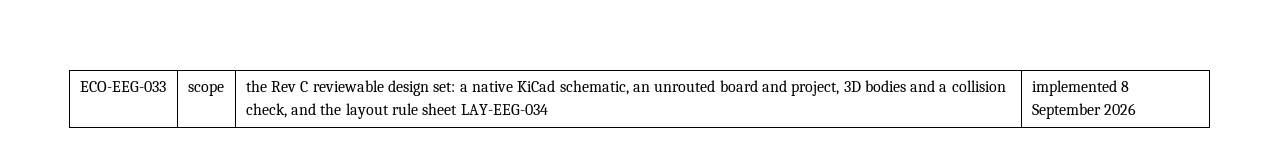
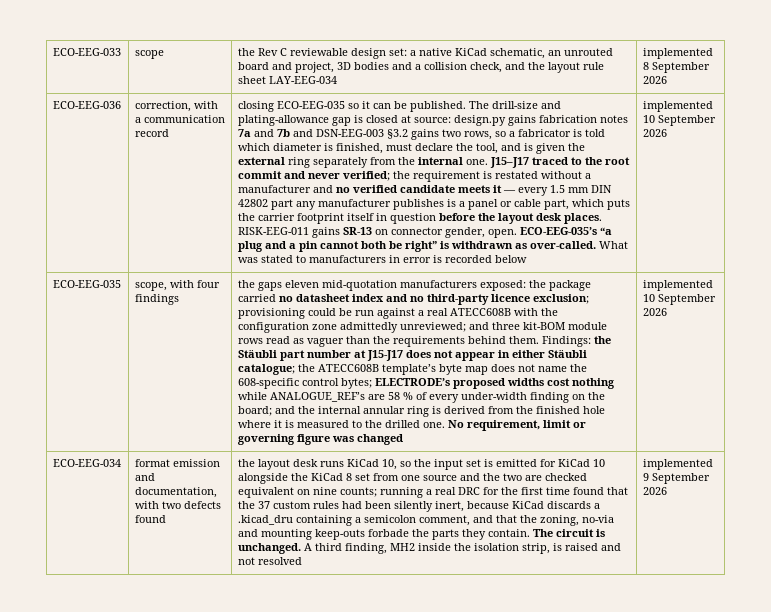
(1137, 109) none -> [52,101,121,109] [134,101,218,112] [134,115,225,123] [134,129,169,137] [237,101,561,112] [237,115,628,126] [237,129,605,140] [237,143,585,154] [237,157,630,168] [237,171,591,182] [237,185,612,196] [237,199,630,210] [237,213,602,224] [237,227,612,238] [237,241,628,252] [237,255,527,263] [642,101,713,112] [642,115,716,126] [642,129,667,137] [52,280,121,288] [134,280,220,291] [134,294,179,305] [237,280,591,291] [237,294,589,305] [237,308,558,319] [237,322,607,333] [237,336,611,347] [237,350,587,361] [237,364,587,375] [237,378,615,389] [237,392,605,403] [237,406,605,417] [237,420,586,431] [237,434,403,445] [642,280,713,291] [642,294,716,305] [642,308,667,316] [52,459,121,467] [134,459,220,467] [134,473,155,481] [134,487,217,498] [134,501,221,509] [134,515,166,523] [237,459,605,470] [237,473,587,484] [237,487,628,498] [237,501,600,512] [237,515,614,526] [237,529,605,540] [237,543,621,554] [237,557,302,565] [642,459,713,470] [642,473,710,484] [642,487,667,495] // ECO-EEG-036 | correction, with a communication record | closing ECO-EEG-035 so it can be published. The drill-size and plating-allowance gap is closed at source: design.py gains fabrication notes 7a and 7b and DSN-EEG-003 §3.2 gains two rows, so a fabricator is told which diameter is finished, must declare the tool, and is given the external ring separately from the internal one. J15–J17 traced to the root commit and never verified; the requirement is restated without a manufacturer and no verified candidate meets it — every 1.5 mm DIN 42802 part any manufacturer publishes is a panel or cable part, which puts the carrier footprint itself in question before the layout desk places. RISK-EEG-011 gains SR-13 on connector gender, open. ECO-EEG-035’s “a plug and a pin cannot both be right” is withdrawn as over-called. What was stated to manufacturers in error is recorded below | implemented 10 September 2026 // ECO-EEG-035 | scope, with four findings | the gaps eleven mid-quotation manufacturers exposed: the package carried no datasheet index and no third-party licence exclusion; provisioning could be run against a real ATECC608B with the configuration zone admittedly unreviewed; and three kit-BOM module rows read as vaguer than the requirements behind them. Findings: the Stäubli part number at J15-J17 does not appear in either Stäubli catalogue; the ATECC608B template’s byte map does not name the 608-specific control bytes; ELECTRODE’s proposed widths cost nothing while ANALOGUE_REF’s are 58 % of every under-width finding on the board; and the internal annular ring is derived from the finished hole where it is measured to the drilled one. No requirement, limit or governing figure was changed | implemented 10 September 2026 // ECO-EEG-034 | format emission and documentation, with two defects found | the layout desk runs KiCad 10, so the input set is emitted for KiCad 10 alongside the KiCad 8 set from one source and the two are checked equivalent on nine counts; running a real DRC for the first time found that the 37 custom rules had been silently inert, because KiCad discards a .kicad_dru containing a semicolon comment, and that the zoning, no-via and mounting keep-outs forbade the parts they contain. The circuit is unchanged. A third finding, MH2 inside the isolation strip, is raised and not resolved | implemented 9 September 2026

